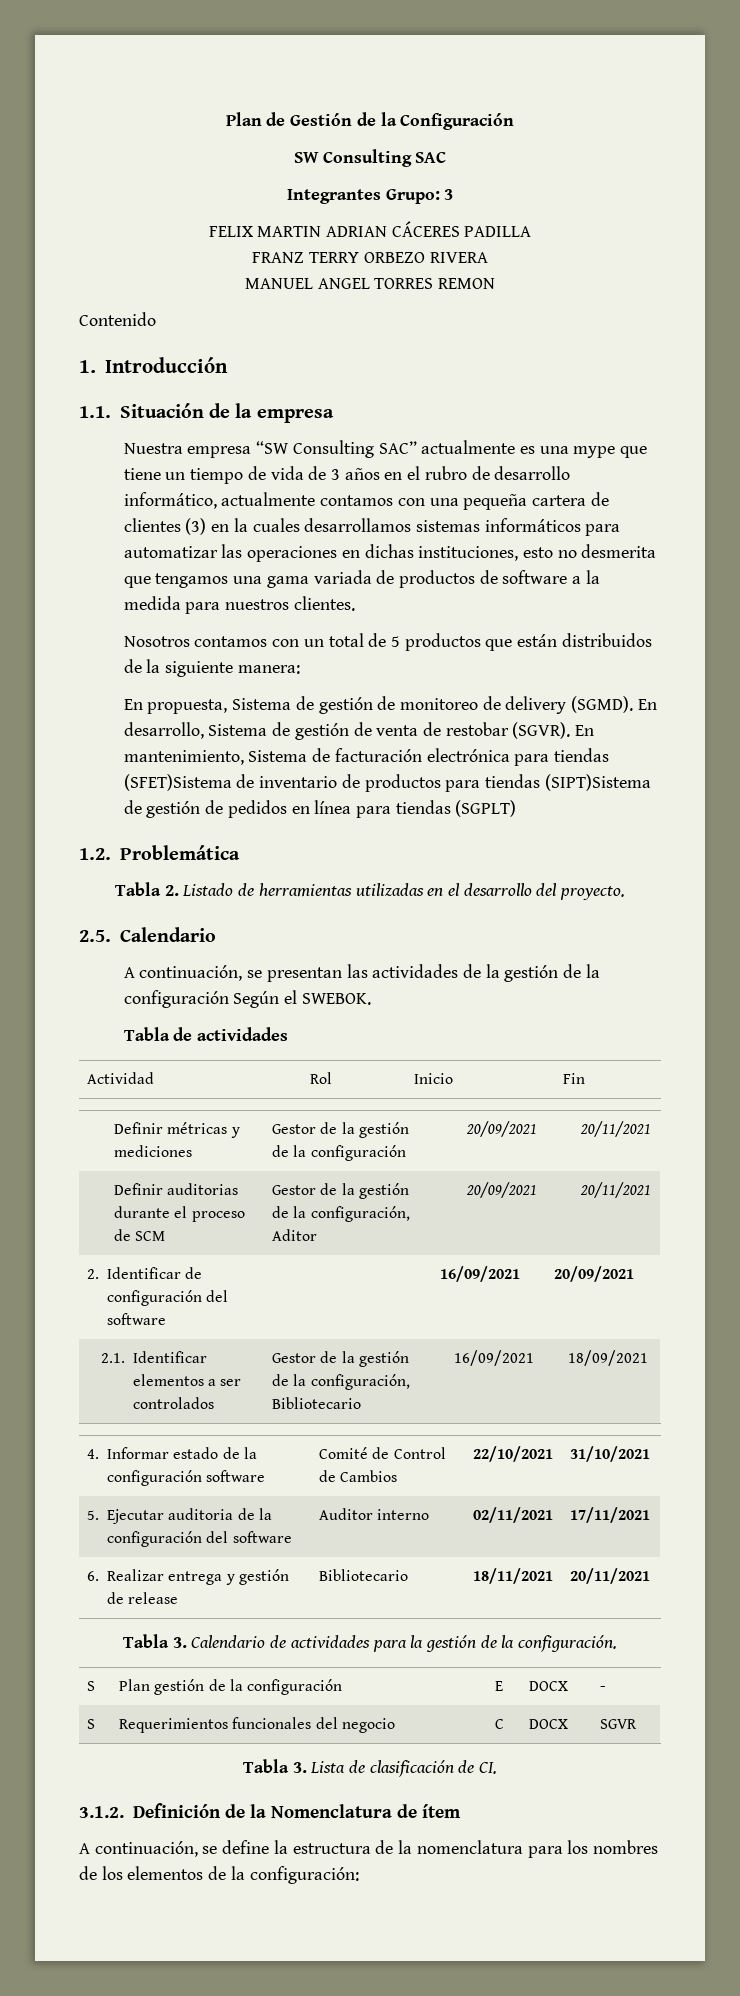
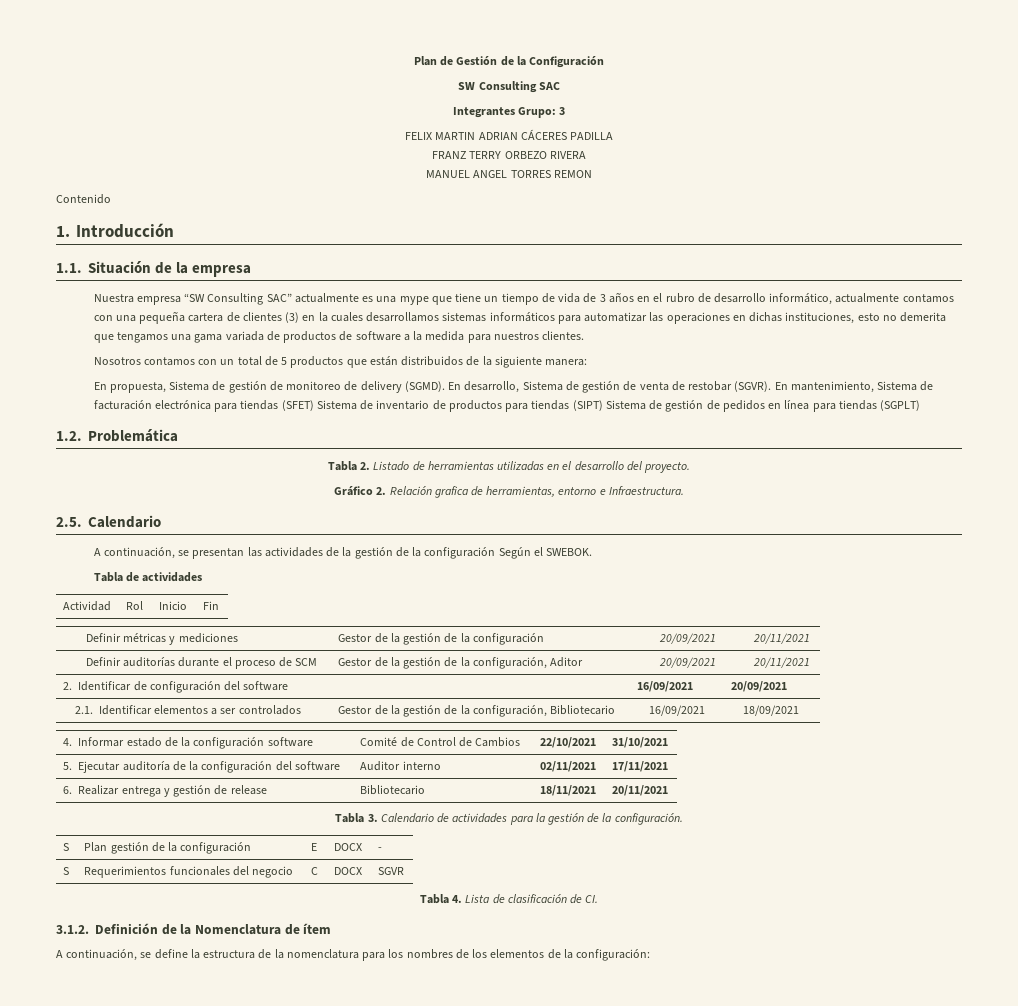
[581,544,657,558] desmerita -> [899,312,946,322] demerita
[123,774,232,791] (SFET)Sistema -> [281,400,357,411] (SFET) Sistema
[544,774,651,791] (SIPT)Sistema -> [572,400,646,411] (SIPT) Sistema
(626, 893) none -> [334,486,684,498] // Gráfico 2. Relación grafica de herramientas, entorno e Infraestructura.
[167,1183,239,1195] auditorias -> [123,657,176,667] auditorías
[168,1508,234,1520] auditoria -> [122,761,170,771] auditoría
[292,1762,307,1773] 3. -> [452,895,463,903] 4.

